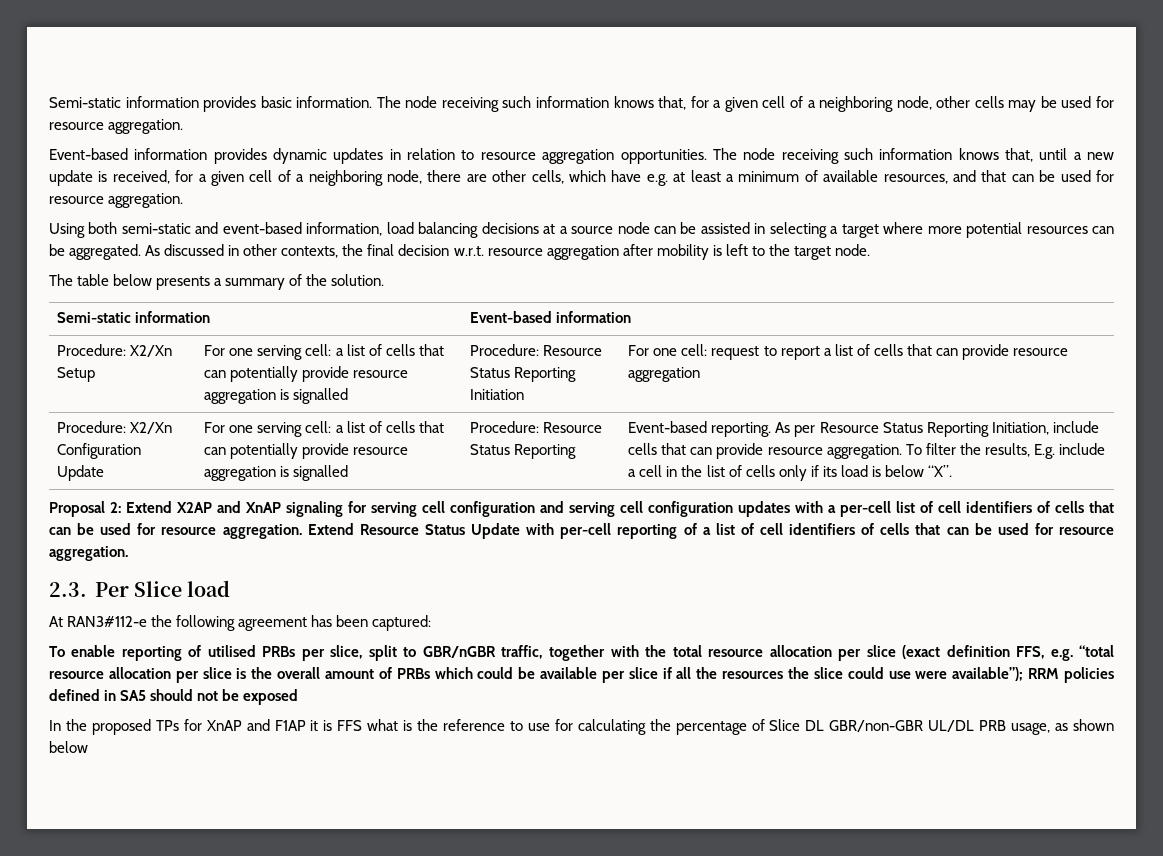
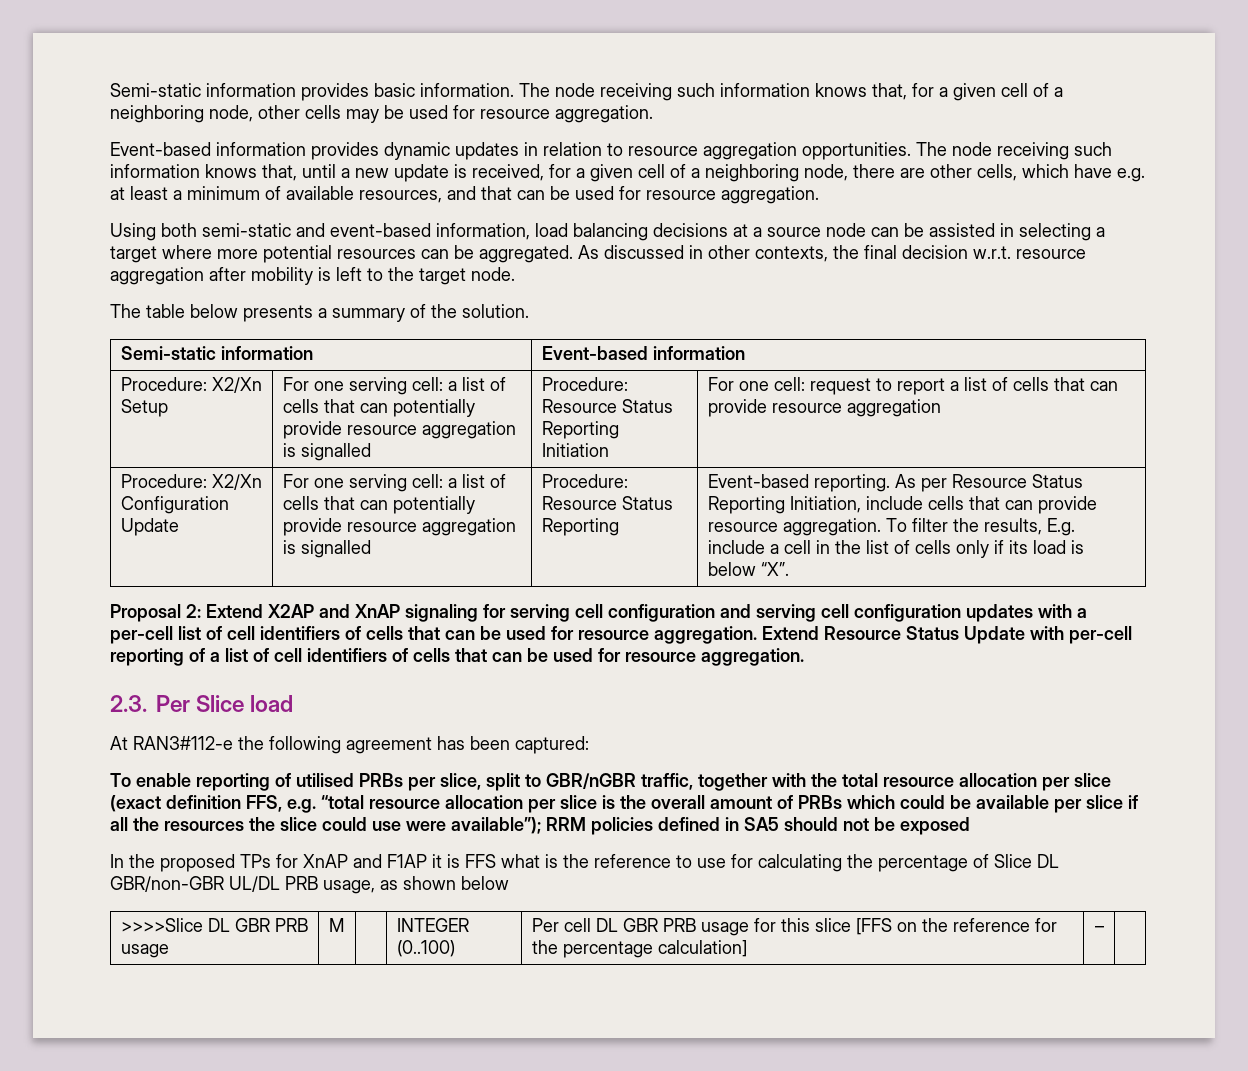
(88, 747) none -> [120,918,308,932] [120,944,169,958] [328,918,344,932] [396,918,469,932] [396,940,455,957] [531,918,1057,936] [531,940,747,958] [1094,926,1104,932] // >>>>Slice DL GBR PRB usage | M | | INTEGER (0..100) | Per cell DL GBR PRB usage for this slice [FFS on the reference for the percentage calculation] | – |

